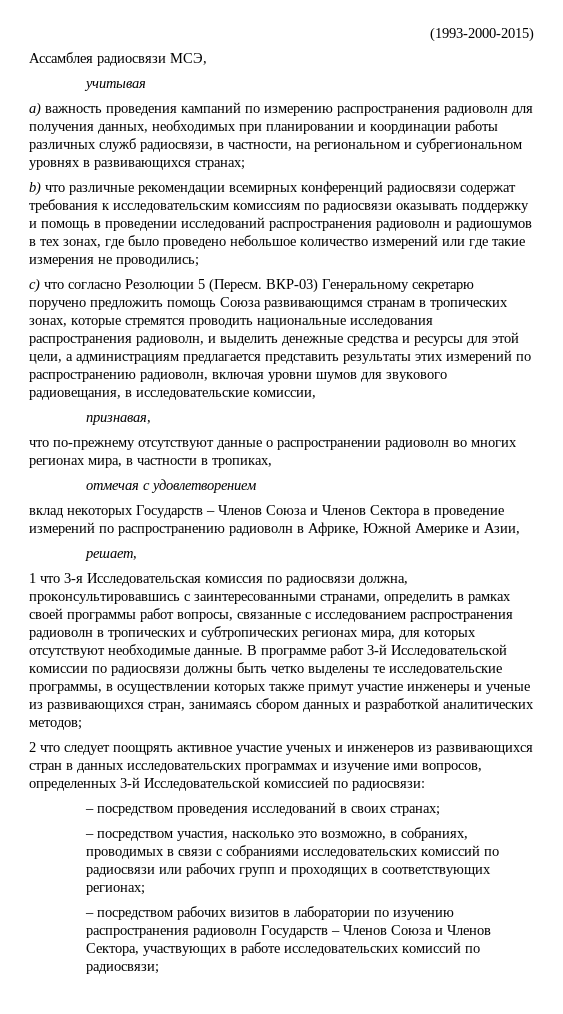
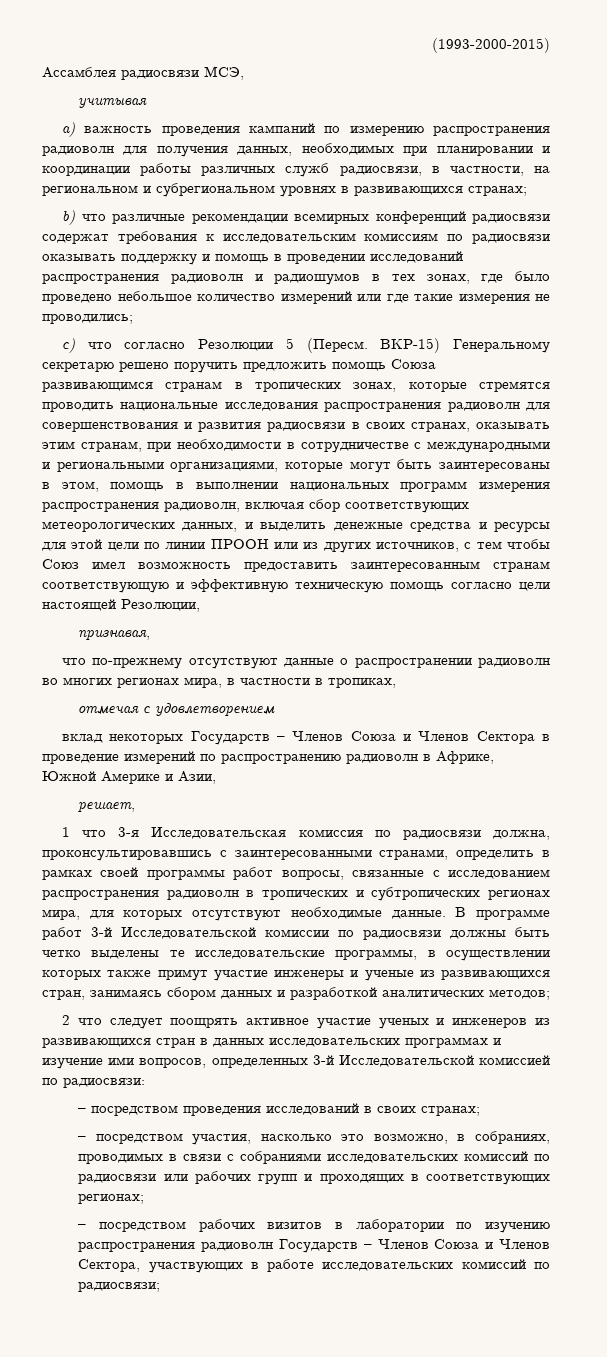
[266,278,318,293] ВКР-03) -> [380,338,441,353] ВКР-15)
[29,300,86,310] поручено -> [119,362,238,373] решено поручить
[136,336,204,346] радиоволн, -> [447,402,550,412] [42,422,551,432] [42,439,550,453] [42,459,550,473] [42,481,550,492] [42,499,469,513] [42,521,238,532] радиоволн для совершенствования и развития радиосвязи в своих странах, оказывать этим странам, при необходимости в сотрудничестве с международными и региональными организациями, которые могут быть заинтересованы в этом, помощь в выполнении национальных программ измерения распространения радиоволн, включая сбор соответствующих метеорологических данных,
[29,350,531,364] [29,372,447,382] [29,390,316,400] цели, а администрациям предлагается представить результаты этих измерений по распространению радиоволн, включая уровни шумов для звукового радиовещания, в исследовательские комиссии, -> [107,539,550,553] [42,559,550,572] [42,579,550,593] [42,599,200,612] цели по линии ПРООН или из других источников, с тем чтобы Союз имел возможность предоставить заинтересованным странам соответствующую и эффективную техническую помощь согласно цели настоящей Резолюции,

